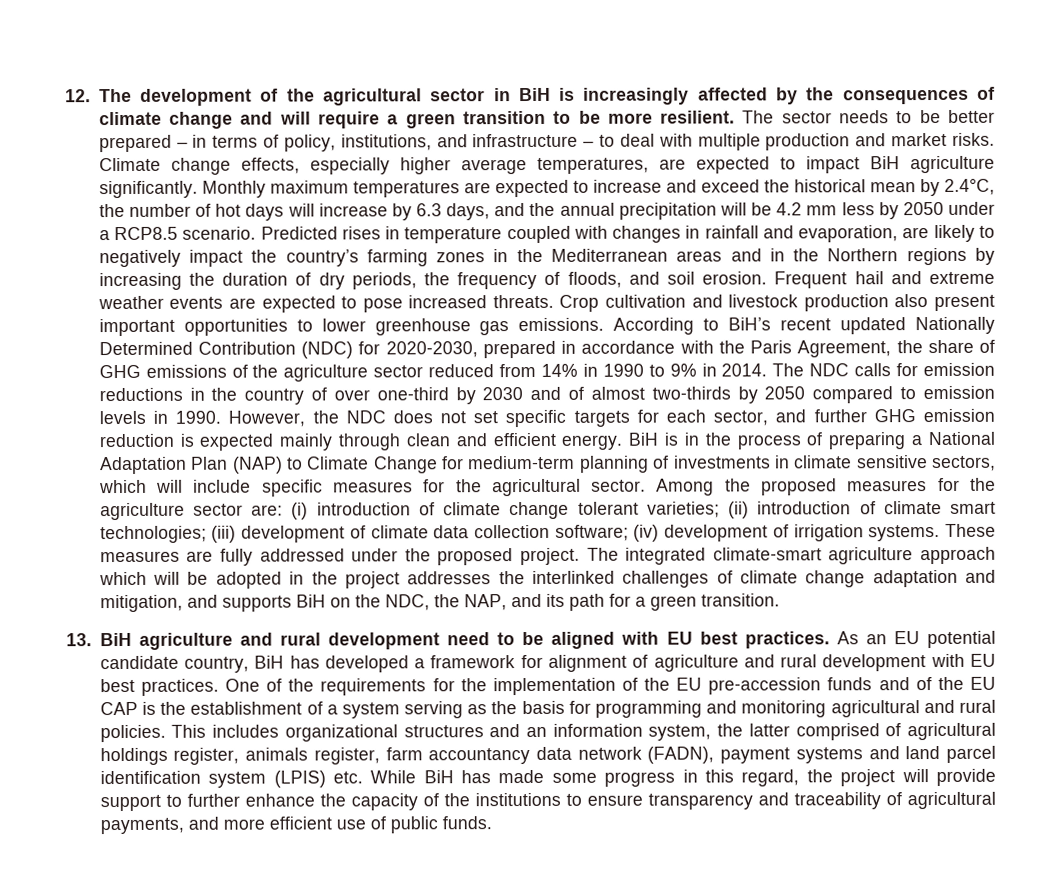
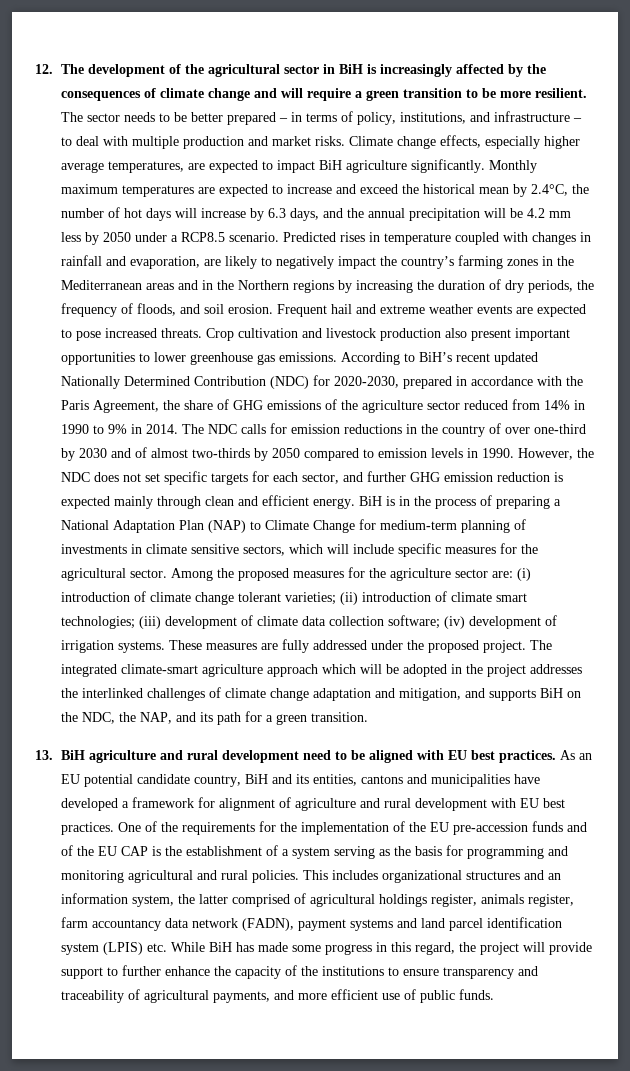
[289,655,320,669] has -> [272,774,541,787] and its entities, cantons and municipalities have

